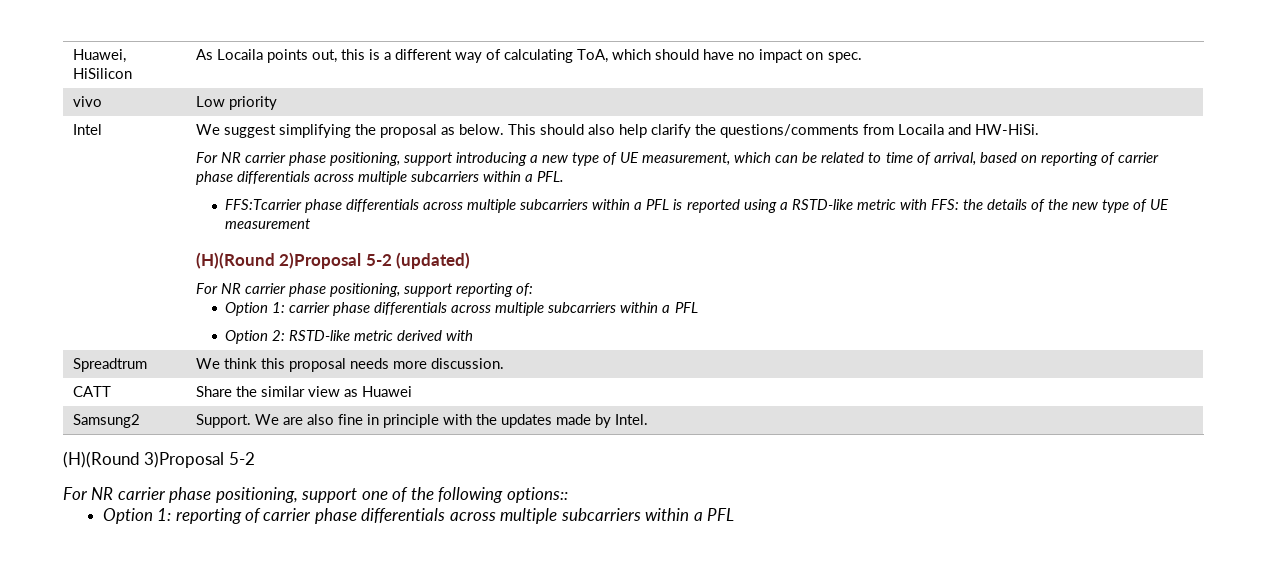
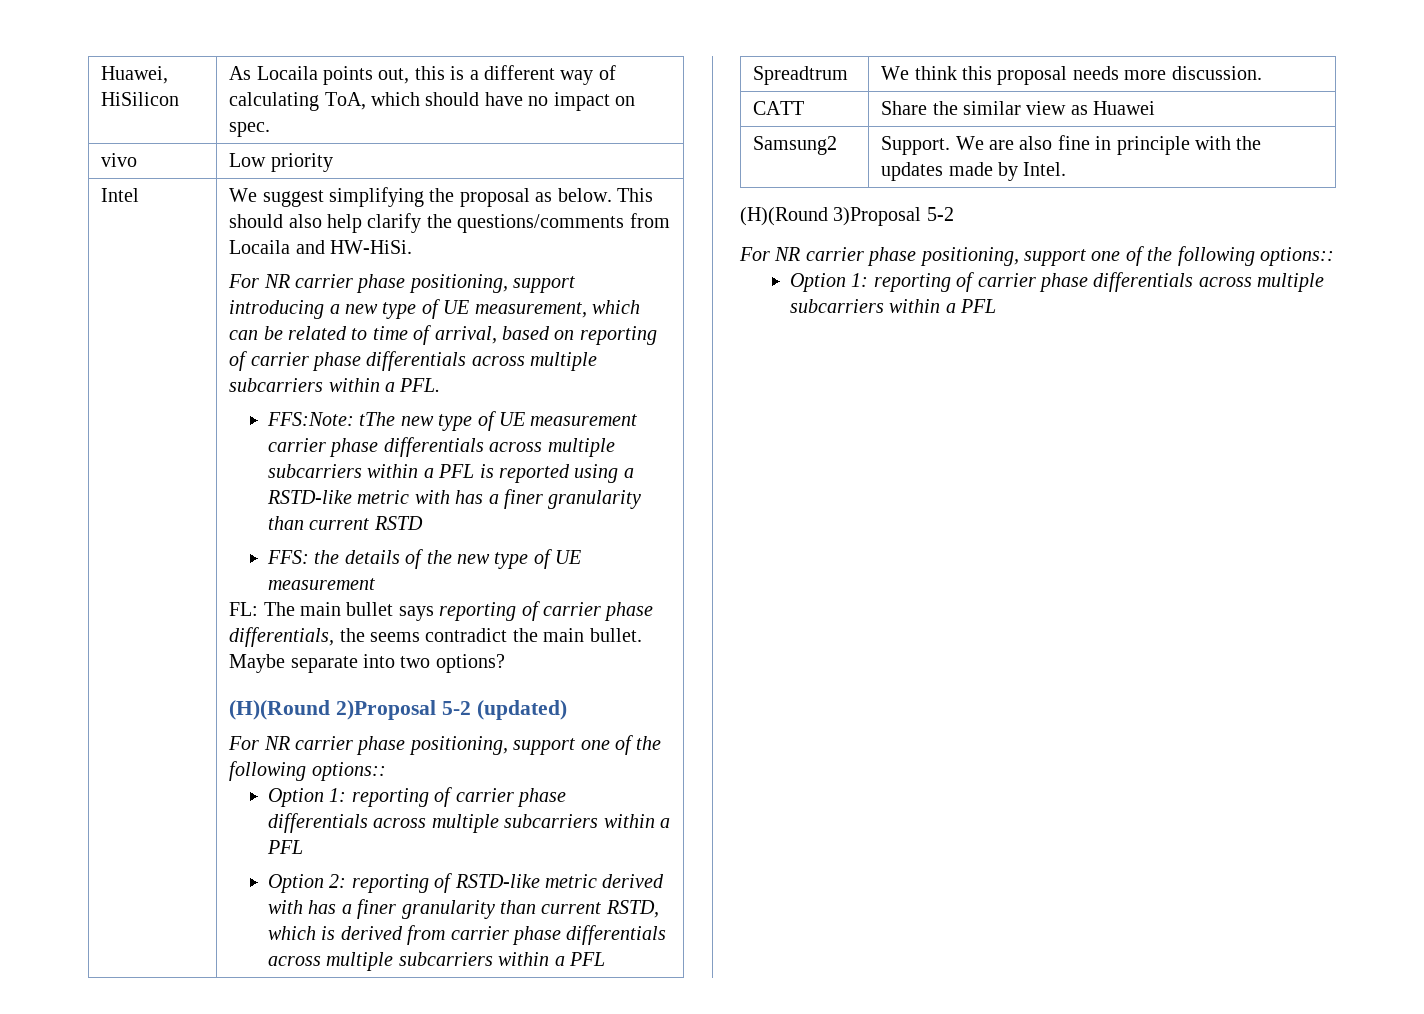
[225,199,303,210] FFS:Tcarrier -> [266,411,638,431] [267,438,326,452] FFS:Note: tThe new type of UE measurement carrier
(927, 204) none -> [455,489,642,509] [267,516,423,530] has a finer granularity than current RSTD //
(312, 223) none -> [229,601,654,621] [229,627,642,647] [229,654,505,673] // FL: The main bullet says reporting of carrier phase differentials, the seems contradict the main bullet. Maybe separate into two options?
[455,283,533,297] [225,302,286,316] reporting of: // Option 1: -> [580,735,662,755] [229,761,386,781] [267,787,453,807] one of the following options:: // Option 1: reporting of
(286, 335) none -> [351,873,453,893] reporting of
(474, 335) none -> [308,899,659,919] [267,925,667,945] [267,952,605,971] has a finer granularity than current RSTD, which is derived from carrier phase differentials across multiple subcarriers within a PFL

